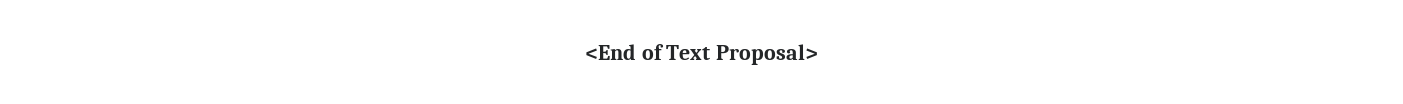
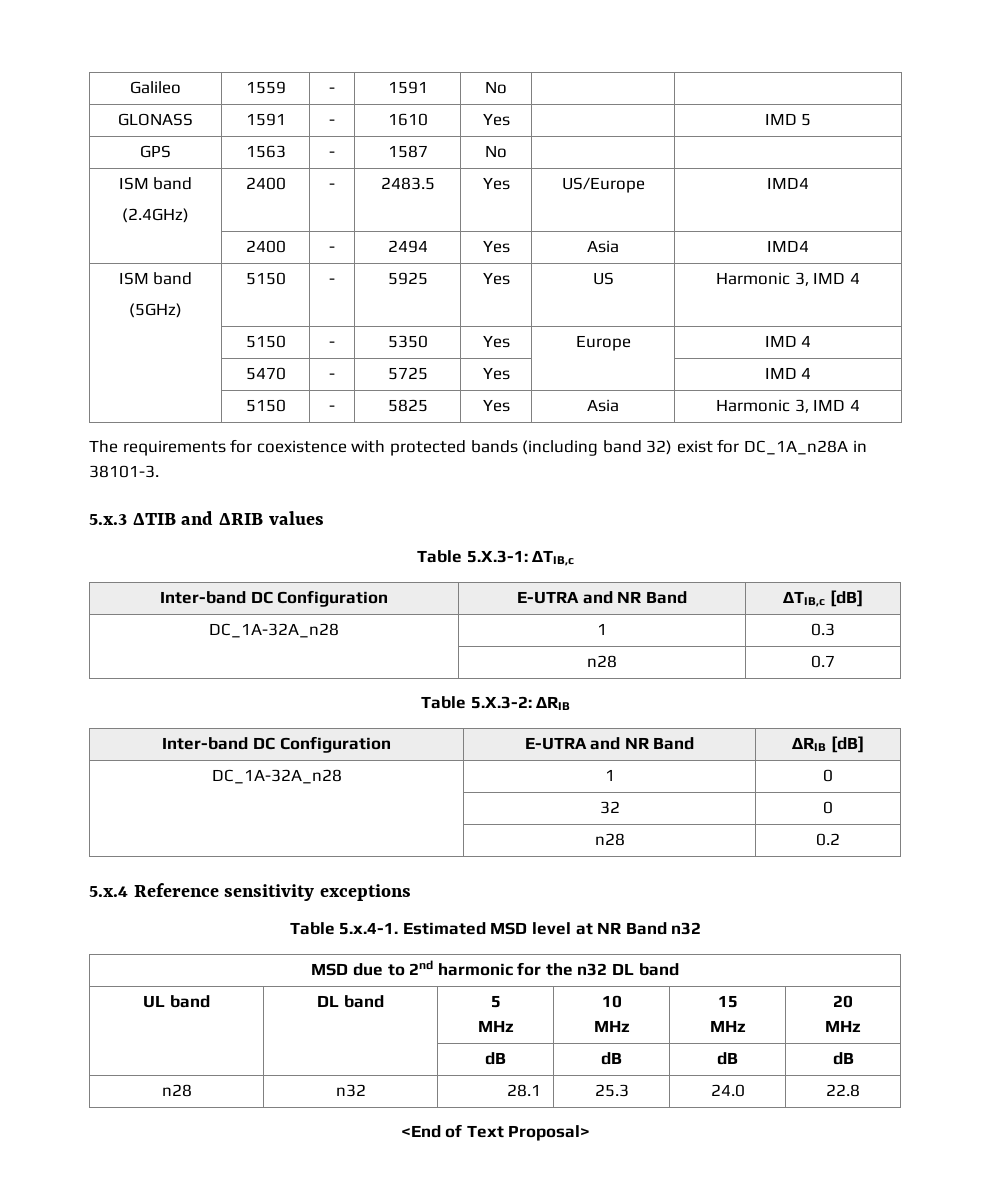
(584, 52) none -> [130,81,181,94] [245,81,286,94] [329,87,335,93] [387,81,428,94] [485,81,507,94] [118,113,193,126] [245,113,286,126] [329,119,335,125] [387,113,428,126] [482,113,510,126] [764,113,812,126] [140,145,171,158] [245,145,286,158] [329,151,335,157] [387,145,428,158] [485,145,507,158] [118,177,193,190] [122,208,189,223] [245,177,286,190] [329,183,335,189] [380,177,435,190] [482,177,510,190] [561,177,645,193] [767,177,809,189] [245,240,286,253] [329,246,335,252] [387,240,428,253] [482,240,510,253] [587,240,619,253] [767,240,809,252] [118,272,193,285] [129,303,182,318] [245,272,286,285] [329,278,335,284] [387,272,428,285] [482,272,510,285] [592,272,614,285] [716,272,860,286] [245,335,286,348] [329,341,335,347] [387,335,428,348] [482,335,510,348] [575,335,631,351] [764,335,812,347] [245,367,286,380] [329,373,335,379] [387,367,428,380] [482,367,510,380] [764,367,812,379] [245,399,286,412] [329,405,335,411] [387,399,428,412] [482,399,510,412] [587,399,619,412] [716,399,860,413] [89,439,867,456] [89,465,159,478] [89,511,324,525] [416,550,575,566] [159,590,389,607] [517,591,687,604] [782,590,863,607] [209,623,339,638] [597,623,607,635] [811,623,835,636] [587,655,617,668] [811,655,835,668] [420,696,571,710] [162,736,391,753] [524,737,695,750] [791,736,864,753] [211,769,342,784] [604,769,615,781] [823,769,833,782] [599,801,620,814] [823,801,833,814] [594,833,625,846] [816,833,840,846] [89,883,412,901] [289,922,702,935] [311,960,679,976] [143,995,210,1008] [317,995,384,1008] [490,995,501,1008] [477,1020,514,1032] [601,995,622,1008] [593,1020,630,1032] [717,995,738,1008] [709,1020,746,1032] [833,995,853,1008] [825,1020,861,1032] [485,1052,506,1065] [601,1052,622,1065] [717,1052,738,1065] [832,1052,854,1065] [161,1084,192,1097] [335,1084,366,1097] [506,1084,541,1097] [594,1084,629,1097] [710,1084,745,1097] [826,1084,860,1097] Galileo | 1559 | - | 1591 | No | | // GLONASS | 1591 | - | 1610 | Yes | | IMD 5 // GPS | 1563 | - | 1587 | No | | // ISM band // (2.4GHz) | 2400 | - | 2483.5 | Yes | US/Europe | IMD4 // | 2400 | - | 2494 | Yes | Asia | IMD4 // ISM band // (5GHz) | 5150 | - | 5925 | Yes | US | Harmonic 3, IMD 4 // | 5150 | - | 5350 | Yes | Europe | IMD 4 // | 5470 | - | 5725 | Yes | | IMD 4 // | 5150 | - | 5825 | Yes | Asia | Harmonic 3, IMD 4 // The requirements for coexistence with protected bands (including band 32) exist for DC_1A_n28A in 38101-3. // 5.x.3 ∆TIB and ∆RIB values // Table 5.X.3-1: ΔTIB,c // Inter-band DC Configuration | E-UTRA and NR Band | ΔTIB,c [dB] // DC_1A-32A_n28 | 1 | 0.3 // | n28 | 0.7 // Table 5.X.3-2: ΔRIB // Inter-band DC Configuration | E-UTRA and NR Band | ΔRIB [dB] // DC_1A-32A_n28 | 1 | 0 // | 32 | 0 // | n28 | 0.2 // 5.x.4 Reference sensitivity exceptions // Table 5.x.4-1. Estimated MSD level at NR Band n32 // MSD due to 2nd harmonic for the n32 DL band // UL band | DL band | 5 // MHz | 10 // MHz | 15 // MHz | 20 // MHz // | | dB | dB | dB | dB // n28 | n32 | 28.1 | 25.3 | 24.0 | 22.8 //

